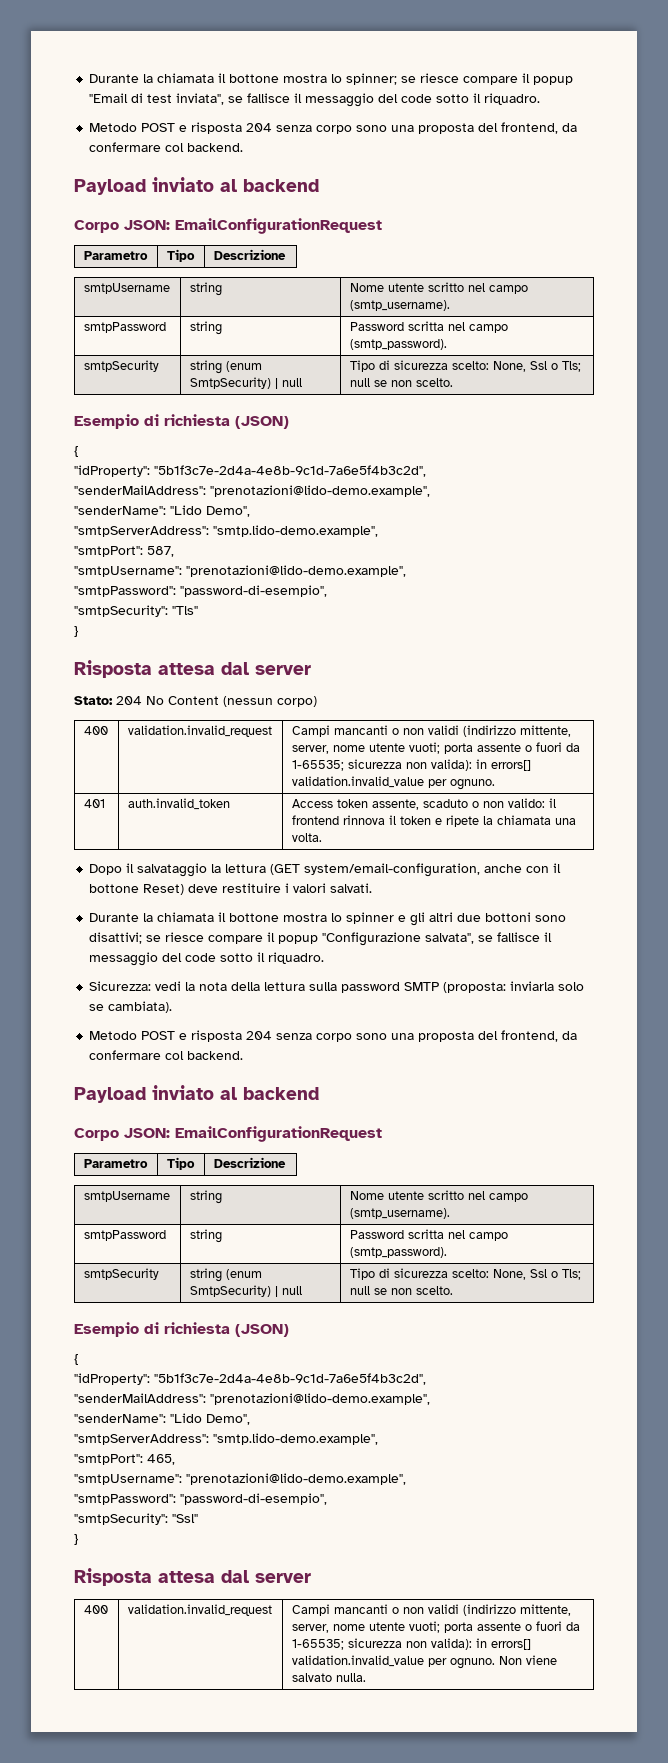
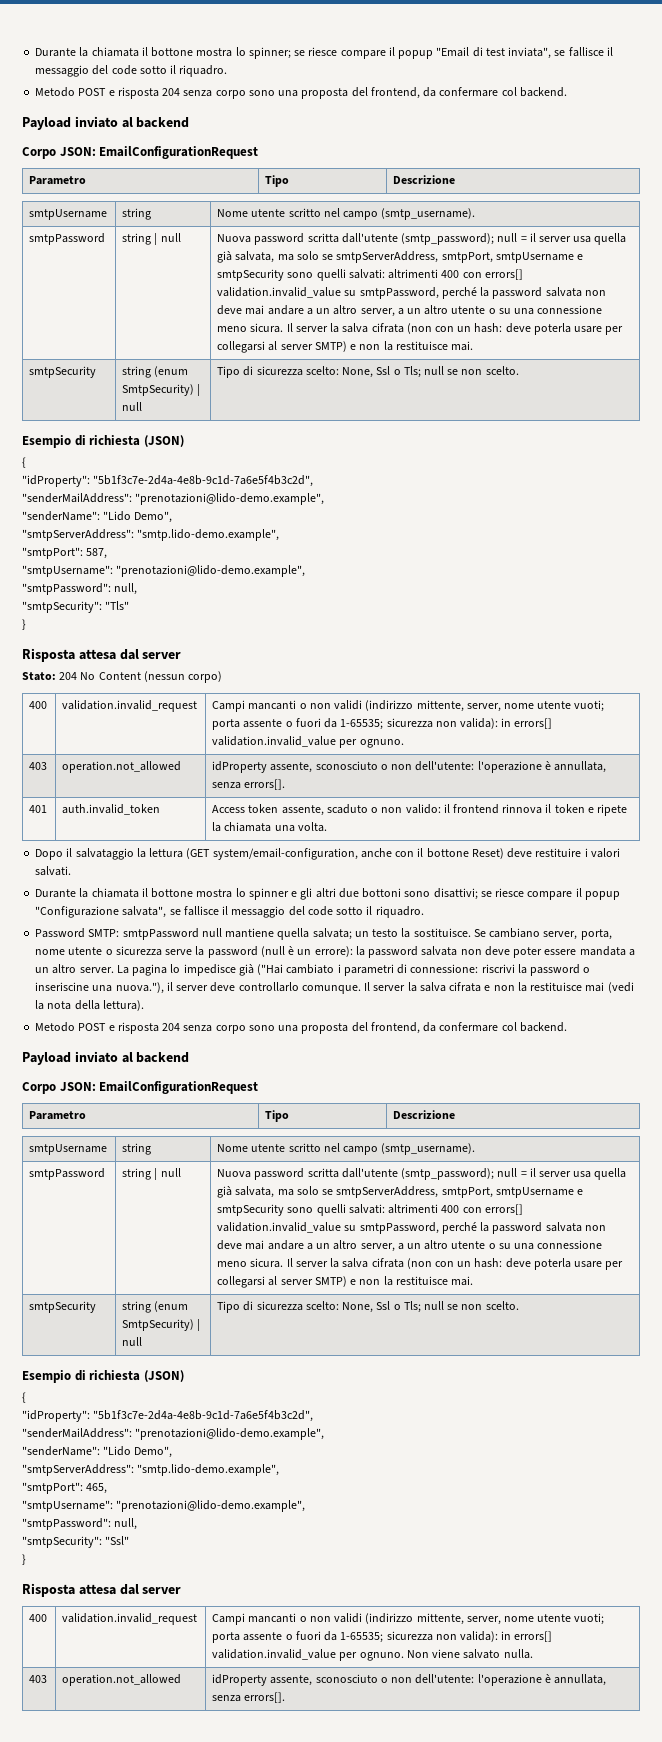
[349,321,508,333] [349,339,447,350] | Password scritta nel campo (smtp_password). -> [154,233,181,245] [217,233,627,245] [217,251,583,263] [217,269,523,281] [217,287,606,299] [217,305,603,317] [217,323,624,335] [217,341,473,353] | null | Nuova password scritta dall'utente (smtp_password); null = il server usa quella già salvata, ma solo se smtpServerAddress, smtpPort, smtpUsername e smtpSecurity sono quelli salvati: altrimenti 400 con errors[] validation.invalid_value su smtpPassword, perché la password salvata non deve mai andare a un altro server, a un altro utente o su una connessione meno sicura. Il server la salva cifrata (non con un hash: deve poterla usare per collegarsi al server SMTP) e non la restituisce mai.
[180,585,327,597] "password-di-esempio", -> [114,583,138,595] null,
(495, 784) none -> [29,762,48,770] [62,761,182,773] [212,761,606,773] [212,779,286,790] // 403 | operation.not_allowed | idProperty assente, sconosciuto o non dell'utente: l'operazione è annullata, senza errors[].
[89,981,585,993] [89,1001,173,1013] Sicurezza: vedi la nota della lettura sulla password SMTP (proposta: inviarla solo se cambiata). -> [35,928,612,940] [35,946,635,958] [35,964,591,976] [35,982,634,994] [35,1000,144,1011] Password SMTP: smtpPassword null mantiene quella salvata; un testo la sostituisce. Se cambiano server, porta, nome utente o sicurezza serve la password (null è un errore): la password salvata non deve poter essere mandata a un altro server. La pagina lo impedisce già ("Hai cambiato i parametri di connessione: riscrivi la password o inseriscine una nuova."), il server deve controllarlo comunque. Il server la salva cifrata e non la restituisce mai (vedi la nota della lettura).
[349,1229,508,1241] [349,1247,447,1258] | Password scritta nel campo (smtp_password). -> [154,1168,181,1180] [217,1168,627,1180] [217,1186,583,1198] [217,1204,523,1216] [217,1222,606,1234] [217,1240,603,1252] [217,1258,624,1270] [217,1276,473,1288] | null | Nuova password scritta dall'utente (smtp_password); null = il server usa quella già salvata, ma solo se smtpServerAddress, smtpPort, smtpUsername e smtpSecurity sono quelli salvati: altrimenti 400 con errors[] validation.invalid_value su smtpPassword, perché la password salvata non deve mai andare a un altro server, a un altro utente o su una connessione meno sicura. Il server la salva cifrata (non con un hash: deve poterla usare per collegarsi al server SMTP) e non la restituisce mai.
[180,1493,327,1505] "password-di-esempio", -> [114,1518,138,1530] null,
(366, 1677) none -> [29,1675,48,1683] [62,1674,182,1686] [212,1674,606,1686] [212,1692,286,1703] // 403 | operation.not_allowed | idProperty assente, sconosciuto o non dell'utente: l'operazione è annullata, senza errors[].

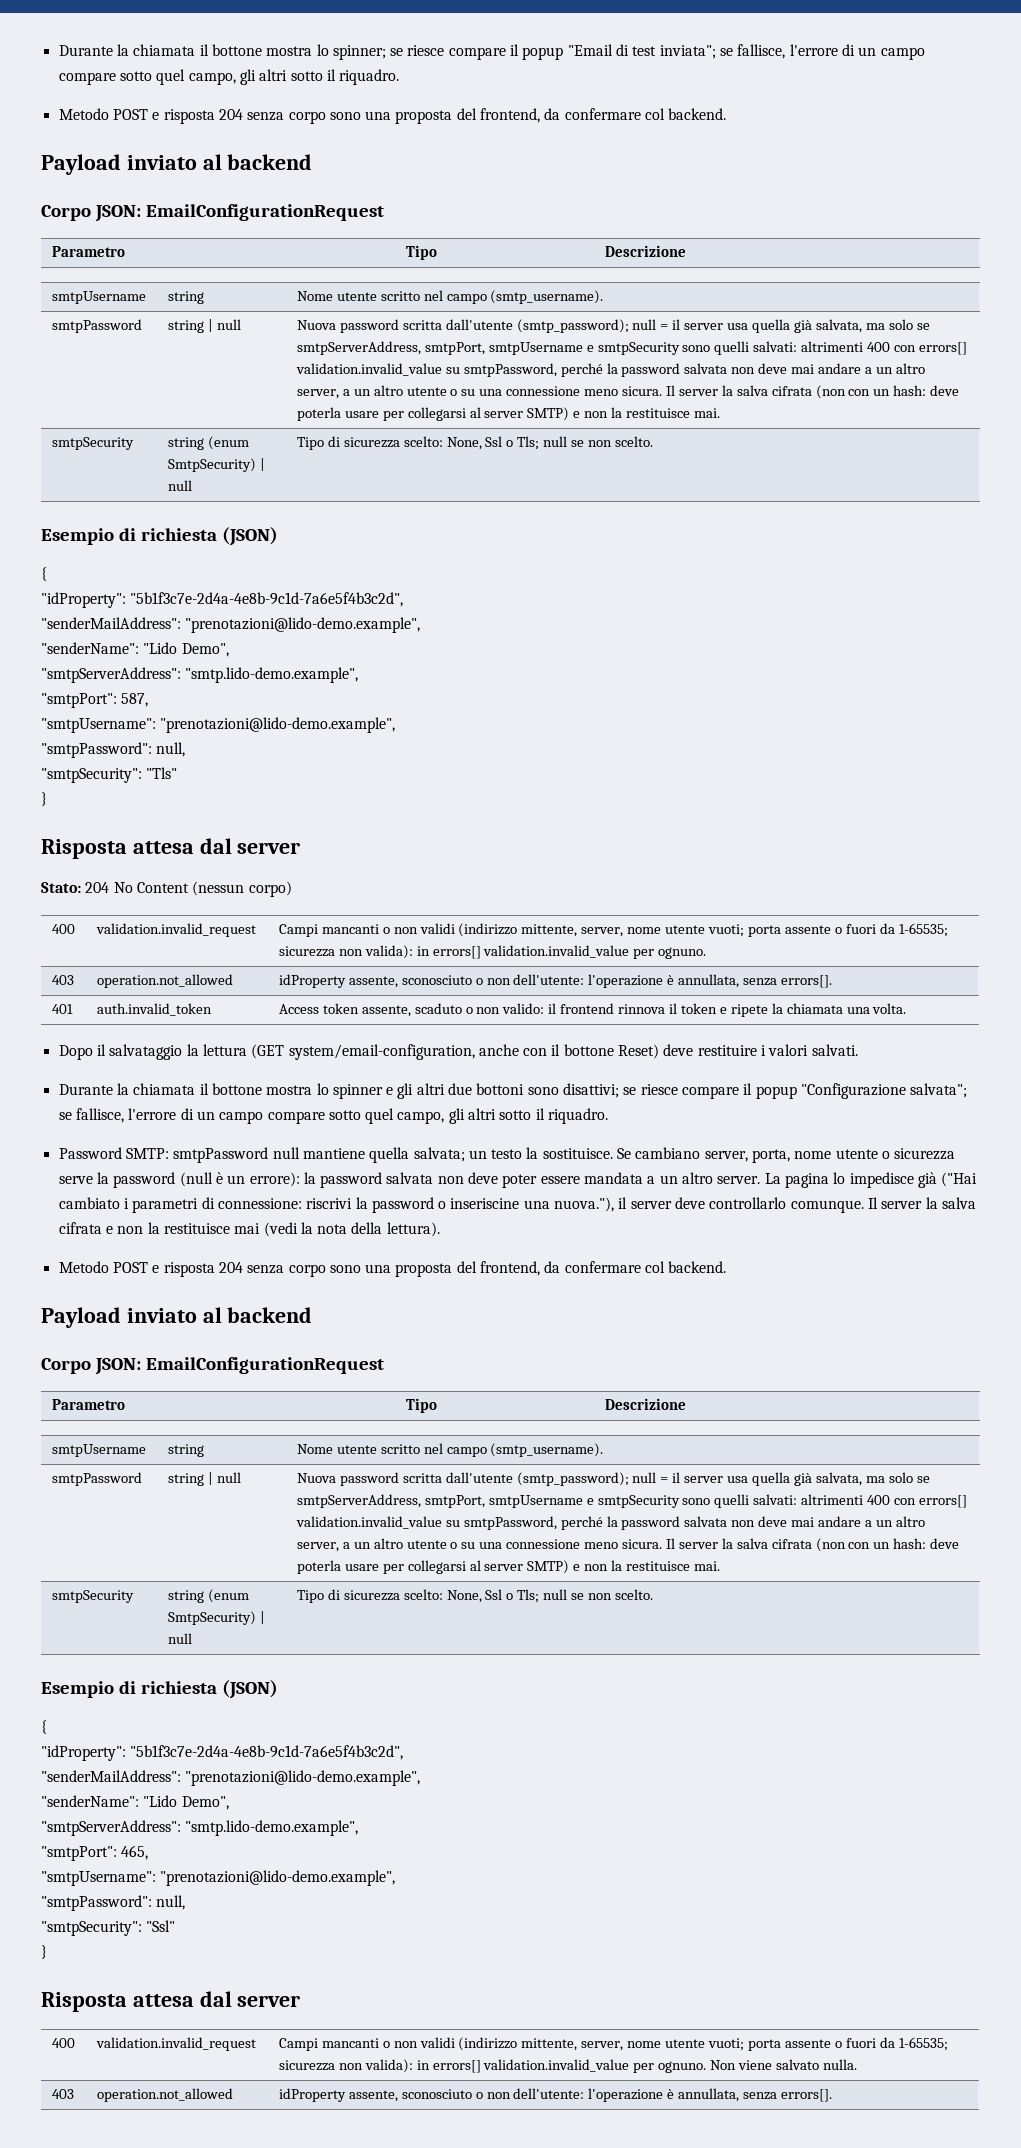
[508,47,613,59] [35,65,137,77] inviata", se fallisce il messaggio del code -> [659,44,925,60] [58,69,288,85] inviata"; se fallisce, l'errore di un campo compare sotto quel campo, gli altri
[122,906,333,918] salvata", se fallisce il messaggio del code -> [910,1083,968,1098] [58,1108,497,1124] salvata"; se fallisce, l'errore di un campo compare sotto quel campo, gli altri

